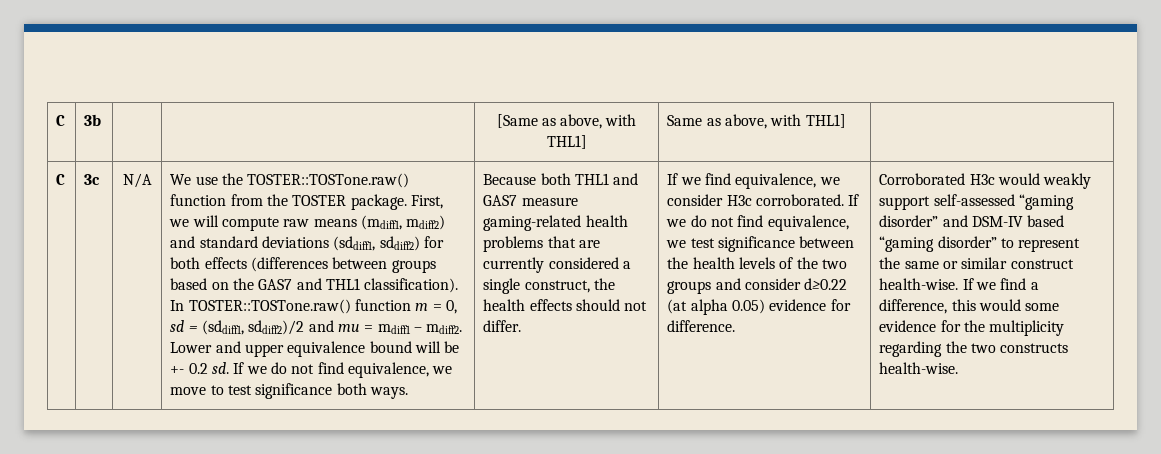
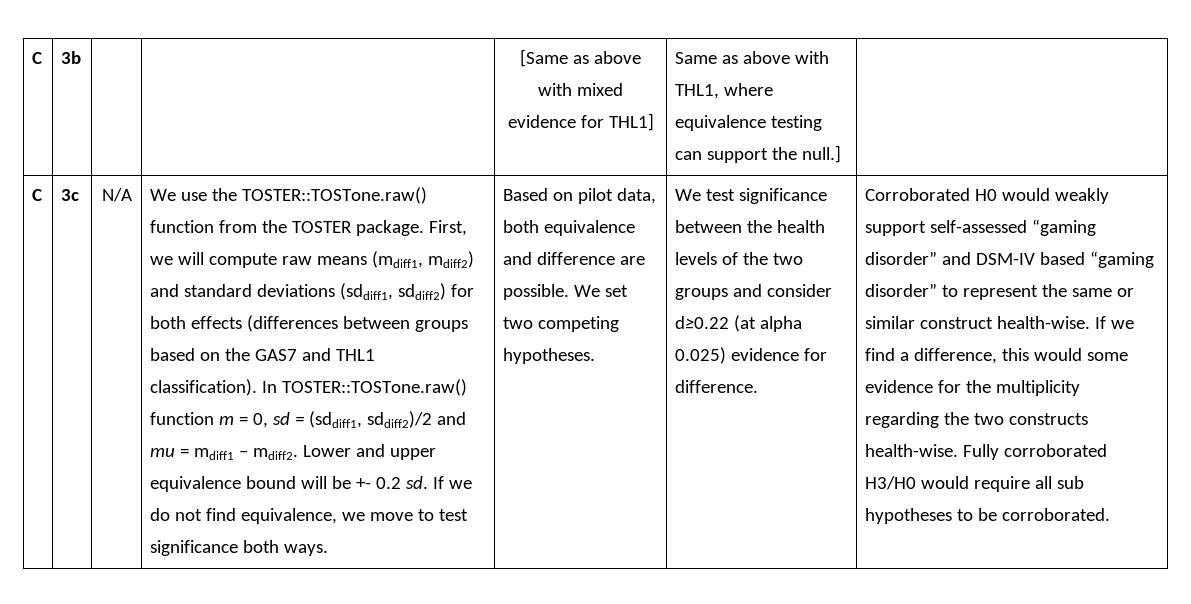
[560,114,637,129] [546,135,587,149] [667,114,846,129] above, with THL1] | Same as above, with THL1] -> [593,51,641,64] [538,83,623,96] [507,113,654,131] [675,51,830,64] [675,83,774,99] [675,115,823,131] [675,145,842,163] above with mixed evidence for THL1] | Same as above with THL1, where equivalence testing can support the null.]
[483,173,639,185] [483,195,578,206] [483,215,628,231] [483,236,601,252] [483,257,632,273] [483,278,616,294] [483,299,648,311] [483,320,522,332] [667,173,840,189] [667,194,860,206] [666,215,849,231] [666,240,687,248] Because both THL1 and GAS7 measure gaming-related health problems that are currently considered a single construct, the health effects should not differ. | If we find equivalence, we consider H3c corroborated. If we do not find equivalence, we -> [503,188,657,204] [503,220,636,236] [503,252,646,265] [503,284,629,300] [503,316,620,332] [503,348,596,364] [675,189,702,201] Based on pilot data, both equivalence and difference are possible. We set two competing hypotheses. | We
[732,299,766,314] 0.05) -> [675,347,727,364] 0.025)
[969,174,995,185] H3c -> [975,189,998,201] H0
(959, 368) none -> [963,444,1108,460] [865,476,1085,492] [865,508,1111,524] Fully corroborated H3/H0 would require all sub hypotheses to be corroborated.

